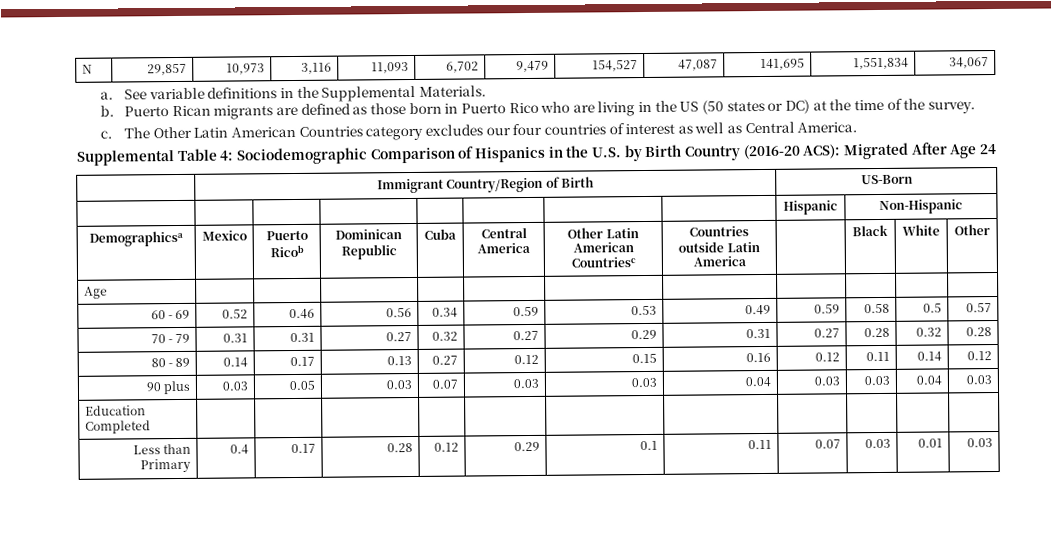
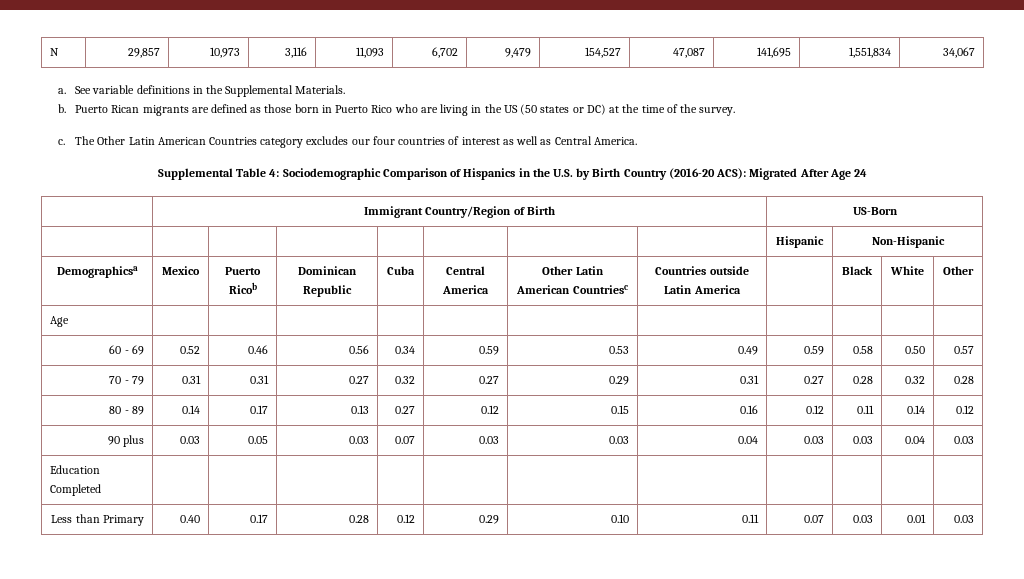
[923,303,943,313] 0.5 -> [904,346,925,354] 0.50
[230,444,250,455] 0.4 -> [179,515,200,523] 0.40
[640,440,659,451] 0.1 -> [610,514,629,523] 0.10

